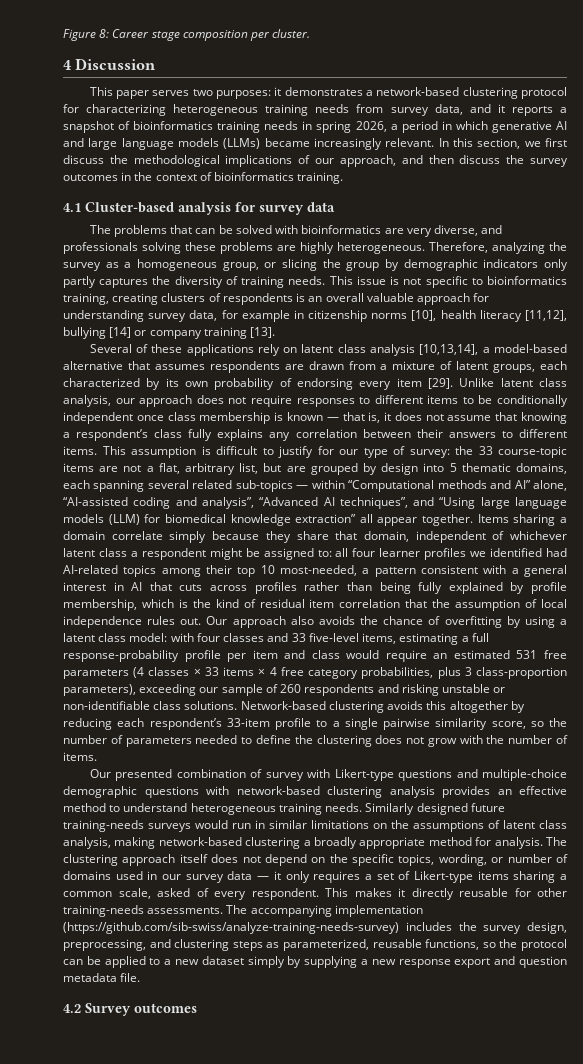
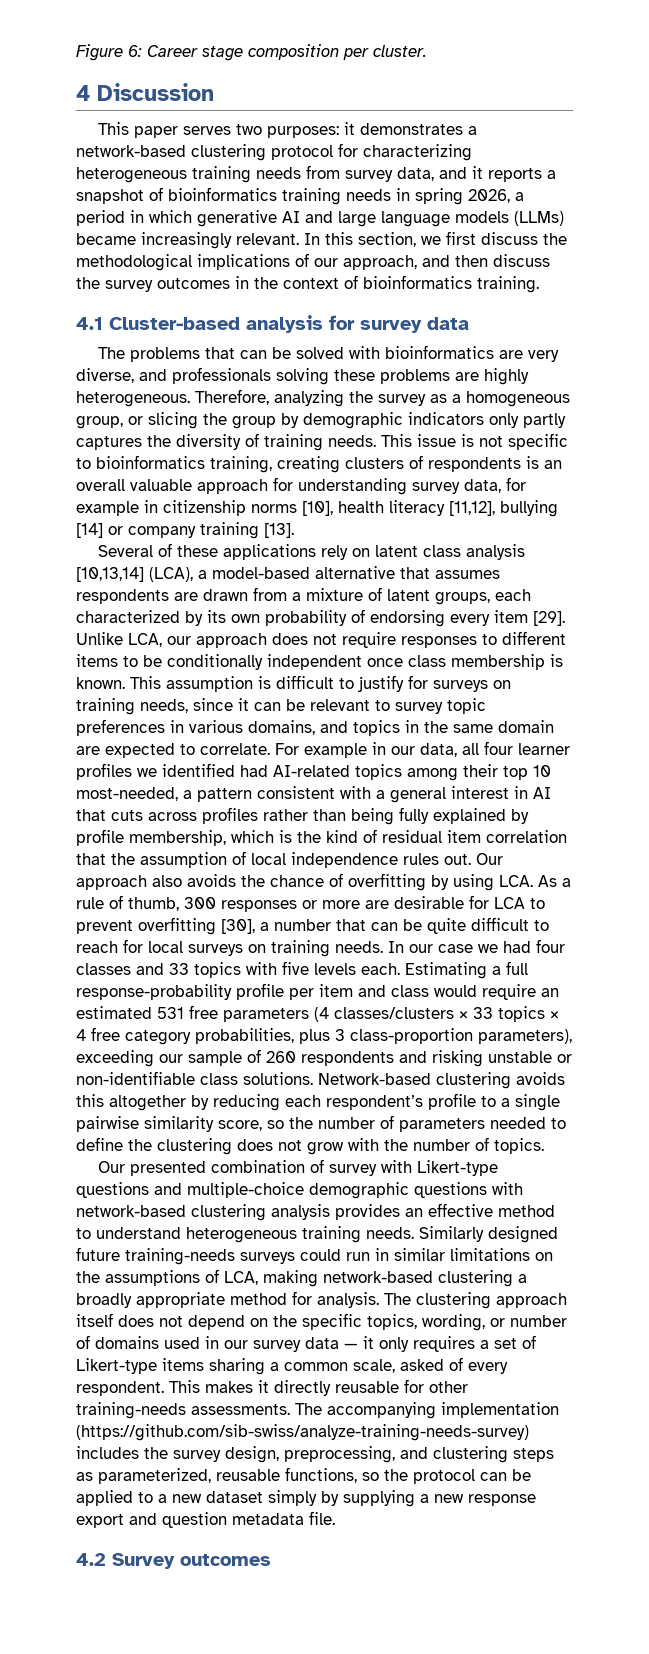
[99,29,110,38] 8: -> [128,45,142,57] 6:
[419,344,479,355] [10,13,14], -> [76,567,193,582] [10,13,14] (LCA),
[500,378,567,387] [63,395,111,407] latent class analysis, -> [128,633,162,647] LCA,
[286,412,567,424] [63,429,567,441] [63,446,97,455] known — that is, it does not assume that knowing a respondent’s class fully explains any correlation between their answers to different items. -> [76,677,125,689] known.
[339,446,567,458] [63,463,567,475] [63,480,567,492] [63,497,567,509] [63,514,567,526] [63,531,567,543] [63,548,332,560] our type of survey: the 33 course-topic items are not a flat, arbitrary list, but are grouped by design into 5 thematic domains, each spanning several related sub-topics — within “Computational methods and AI” alone, “AI-assisted coding and analysis”, “Advanced AI techniques”, and “Using large language models (LLM) for biomedical knowledge extraction” all appear together. Items sharing a domain correlate simply because they share that domain, independent of whichever latent class a respondent might be assigned to: -> [433,680,511,692] [76,698,486,715] [76,719,554,736] [76,742,457,758] surveys on training needs, since it can be relevant to survey topic preferences in various domains, and topics in the same domain are expected to correlate. For example in our data,
[559,619,567,625] [63,633,459,645] a latent class model: with four classes and 33 five-level items, estimating -> [499,875,571,887] [76,895,545,912] [76,917,549,935] [76,939,565,957] [76,961,487,979] LCA. As a rule of thumb, 300 responses or more are desirable for LCA to prevent overfitting [30], a number that can be quite difficult to reach for local surveys on training needs. In our case we had four classes and 33 topics with five levels each. Estimating
[148,667,190,676] classes -> [334,1007,454,1019] classes/clusters
[223,667,255,676] items -> [498,1006,545,1022] topics
[226,718,270,727] 33-item -> (423, 1102) none
[63,752,97,761] items. -> [494,1138,544,1154] topics.
[195,820,228,829] would -> [300,1249,341,1261] could
[503,820,567,829] [63,837,111,849] latent class analysis, -> [224,1271,258,1285] LCA,

